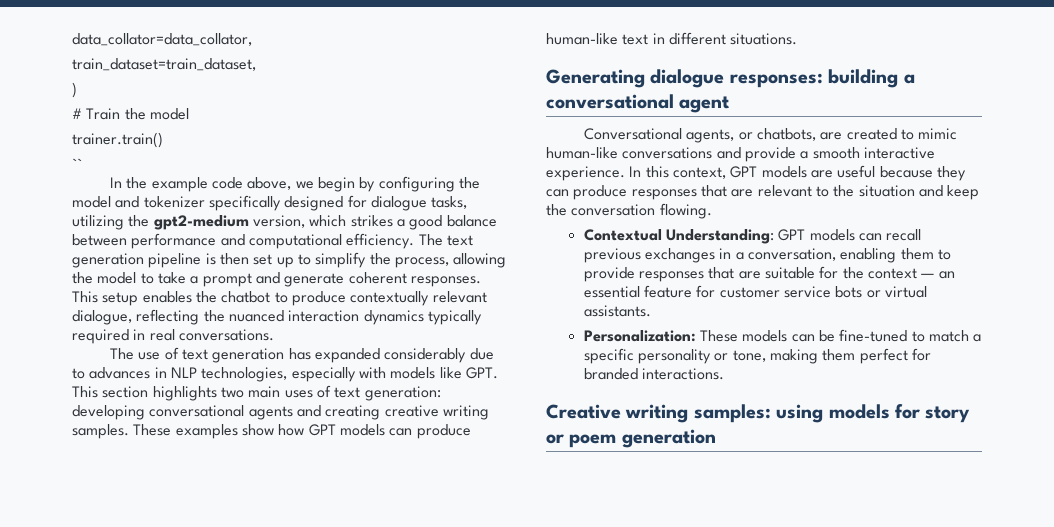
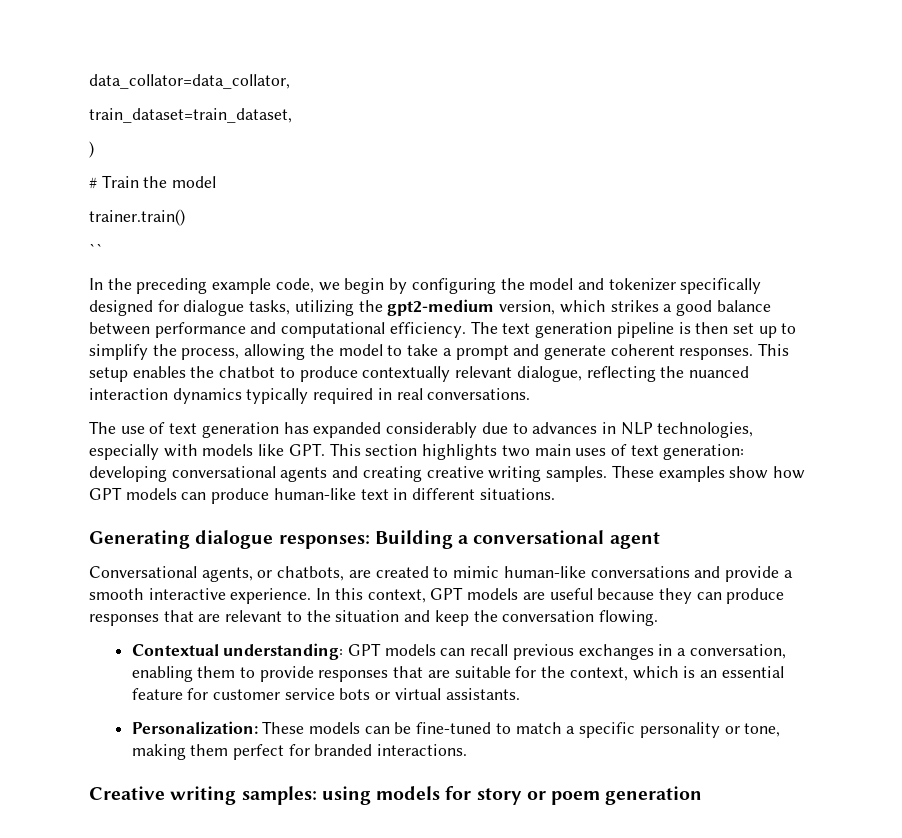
[151,177,292,192] example code above, -> [136,278,314,294] preceding example code,
[828,69,899,88] building -> [374,530,453,549] Building
[666,229,775,244] Understanding: -> [223,643,344,660] understanding:
[868,268,935,279] context — -> [569,666,696,681] context, which is

